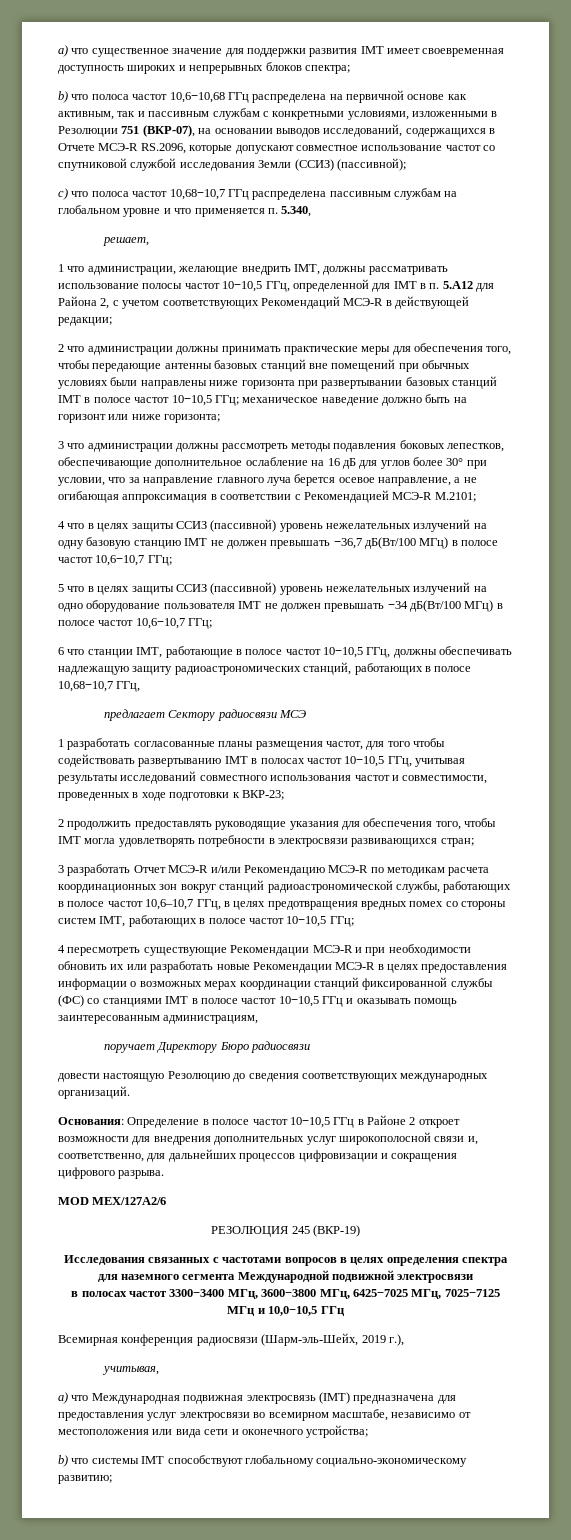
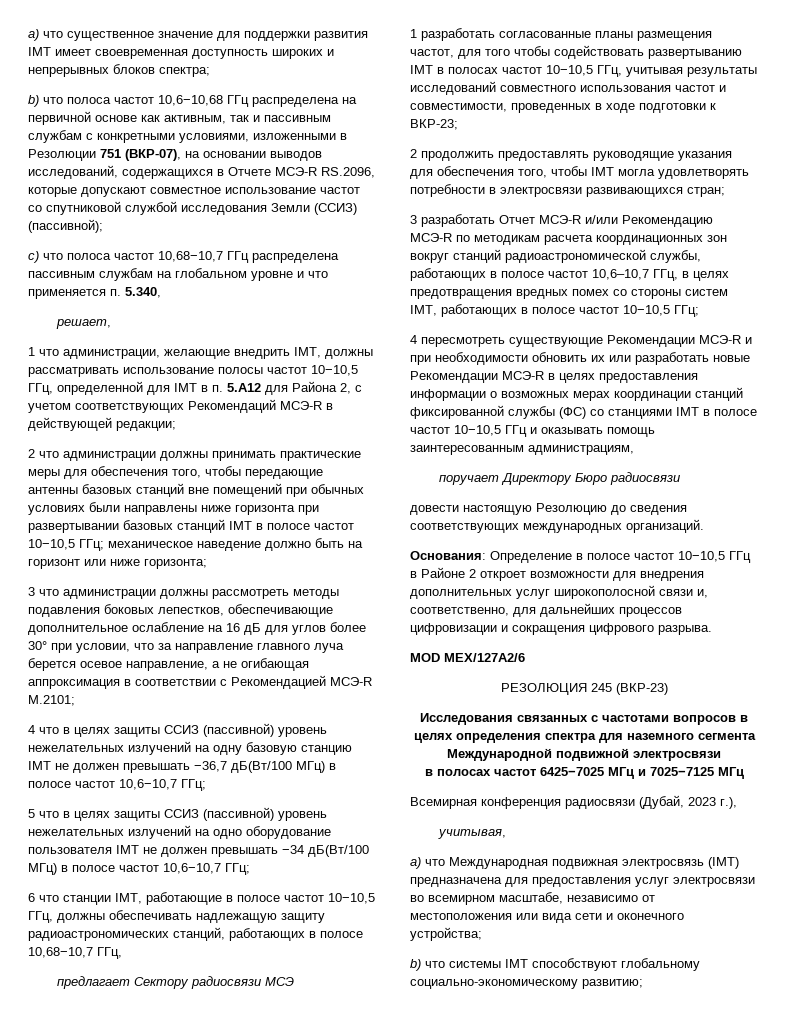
[312,1225,360,1237] (ВКР-19) -> [615,683,668,695] (ВКР-23)
[169,1289,442,1299] 3300−3400 МГц, 3600−3800 МГц, 6425−7025 МГц, -> [539,767,646,779] 6425−7025 МГц и
[257,1306,344,1316] и 10,0−10,5 ГГц -> (744, 773) none
[261,1333,386,1346] (Шарм-эль-Шейх, 2019 -> [639,795,716,809] (Дубай, 2023

